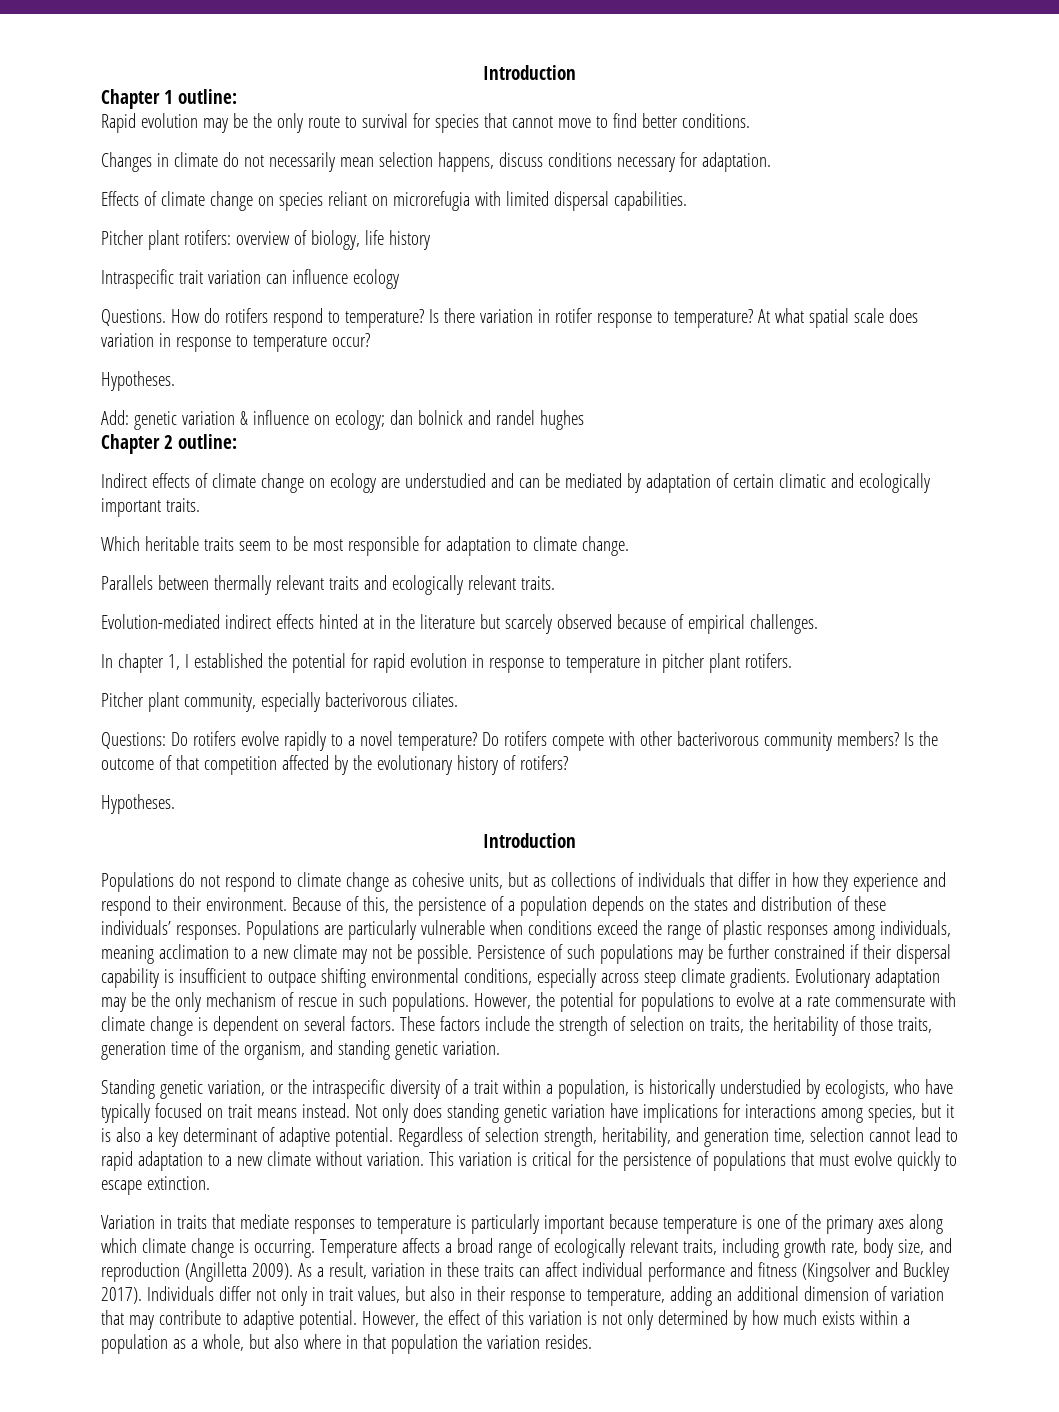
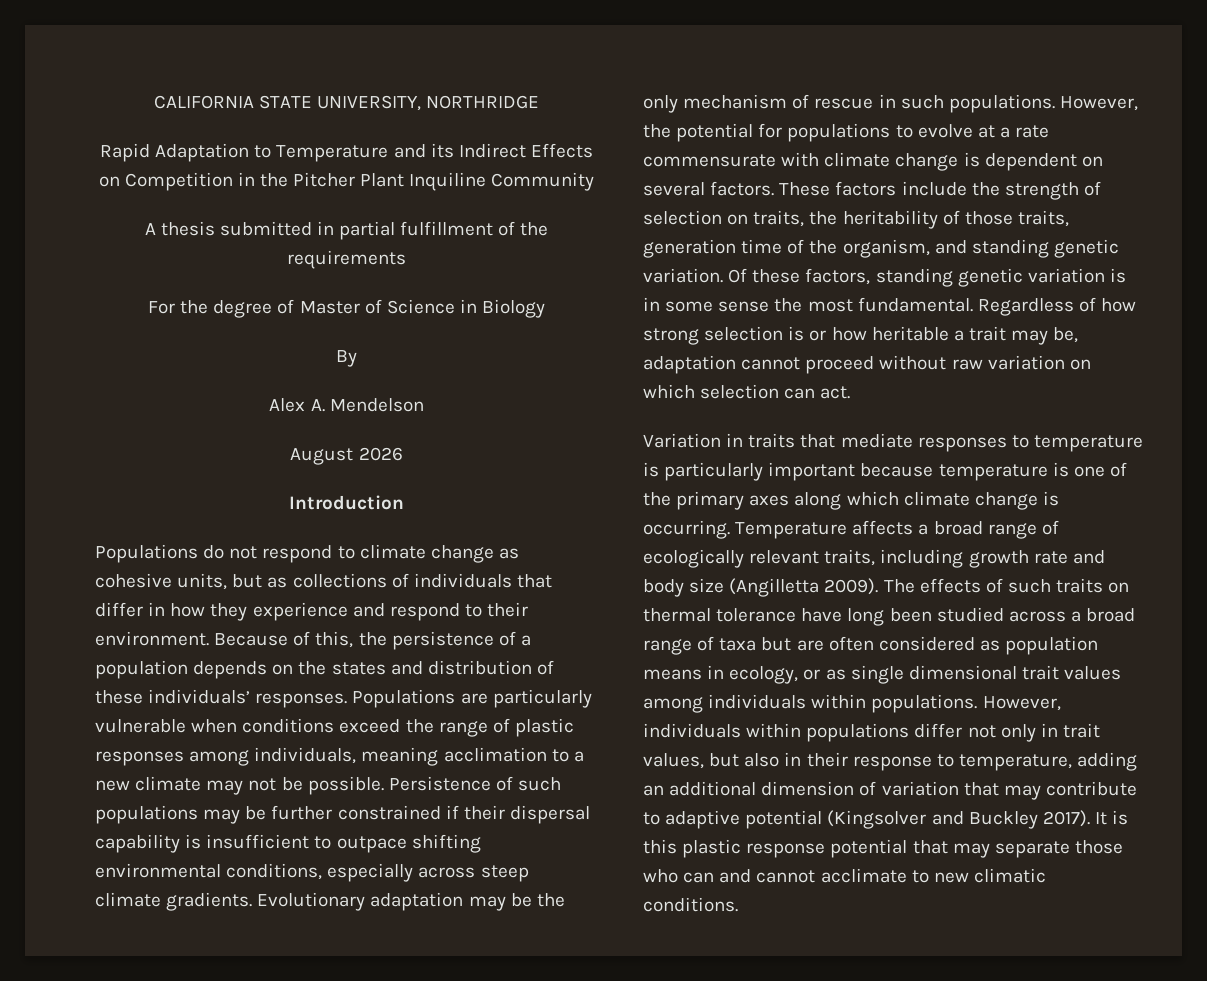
[483,65,576,80] [101,89,237,109] [101,113,750,133] [101,152,771,172] [101,191,687,211] [101,230,430,250] [101,269,399,289] [101,308,918,328] [101,333,370,352] [101,371,175,391] [101,410,584,430] [101,434,237,454] [101,473,930,493] [101,498,200,517] [101,536,629,556] [101,575,555,595] [101,614,818,634] [101,653,792,673] [101,692,458,712] [101,731,938,751] [101,755,568,775] [101,794,175,814] Introduction // Chapter 1 outline: // Rapid evolution may be the only route to survival for species that cannot move to find better conditions. // Changes in climate do not necessarily mean selection happens, discuss conditions necessary for adaptation. // Effects of climate change on species reliant on microrefugia with limited dispersal capabilities. // Pitcher plant rotifers: overview of biology, life history // Intraspecific trait variation can influence ecology // Questions. How do rotifers respond to temperature? Is there variation in rotifer response to temperature? At what spatial scale does variation in response to temperature occur? // Hypotheses. // Add: genetic variation & influence on ecology; dan bolnick and randel hughes // Chapter 2 outline: // Indirect effects of climate change on ecology are understudied and can be mediated by adaptation of certain climatic and ecologically important traits. // Which heritable traits seem to be most responsible for adaptation to climate change. // Parallels between thermally relevant traits and ecologically relevant traits. // Evolution-mediated indirect effects hinted at in the literature but scarcely observed because of empirical challenges. // In chapter 1, I established the potential for rapid evolution in response to temperature in pitcher plant rotifers. // Pitcher plant community, especially bacterivorous ciliates. // Questions: Do rotifers evolve rapidly to a novel temperature? Do rotifers compete with other bacterivorous community members? Is the outcome of that competition affected by the evolutionary history of rotifers? // Hypotheses. -> [153,95,540,111] [100,143,593,162] [98,172,595,191] [144,221,549,240] [287,250,406,269] [147,299,546,318] [336,350,357,367] [269,398,424,412] [290,447,403,465] CALIFORNIA STATE UNIVERSITY, NORTHRIDGE // Rapid Adaptation to Temperature and its Indirect Effects on Competition in the Pitcher Plant Inquiline Community // A thesis submitted in partial fulfillment of the requirements // For the degree of Master of Science in Biology // By // Alex A. Mendelson // August 2026
[101,1079,953,1099] [101,1103,954,1123] [101,1127,958,1147] [101,1151,957,1171] [101,1176,210,1195] // Standing genetic variation, or the intraspecific diversity of a trait within a population, is historically understudied by ecologists, who have typically focused on trait means instead. Not only does standing genetic variation have implications for interactions among species, but it is also a key determinant of adaptive potential. Regardless of selection strength, heritability, and generation time, selection cannot lead to rapid adaptation to a new climate without variation. This variation is critical for the persistence of populations that must evolve quickly to escape extinction. -> [728,268,1126,287] [643,297,1137,316] [643,326,1079,345] [643,355,1091,374] [643,384,851,399] Of these factors, standing genetic variation is in some sense the most fundamental. Regardless of how strong selection is or how heritable a trait may be, adaptation cannot proceed without raw variation on which selection can act.
[830,1238,952,1258] [101,1262,949,1282] [101,1286,214,1304] rate, body size, and reproduction (Angilletta 2009). As a result, variation in these traits can affect individual performance and fitness (Kingsolver and Buckley 2017). Individuals -> [1033,550,1105,564] [643,578,1130,597] [643,607,1136,626] [643,636,1099,655] [643,665,1122,684] [643,694,1061,713] [643,723,910,742] rate and body size (Angilletta 2009). The effects of such traits on thermal tolerance have long been studied across a broad range of taxa but are often considered as population means in ecology, or as single dimensional trait values among individuals within populations. However, individuals within populations
[298,1310,910,1330] [101,1334,592,1354] potential. However, the effect of this variation is not only determined by how much exists within a population as a whole, but also where in that population the variation resides. -> [745,810,1129,829] [643,839,1123,858] [643,868,1046,883] [643,897,738,912] potential (Kingsolver and Buckley 2017). It is this plastic response potential that may separate those who can and cannot acclimate to new climatic conditions.

